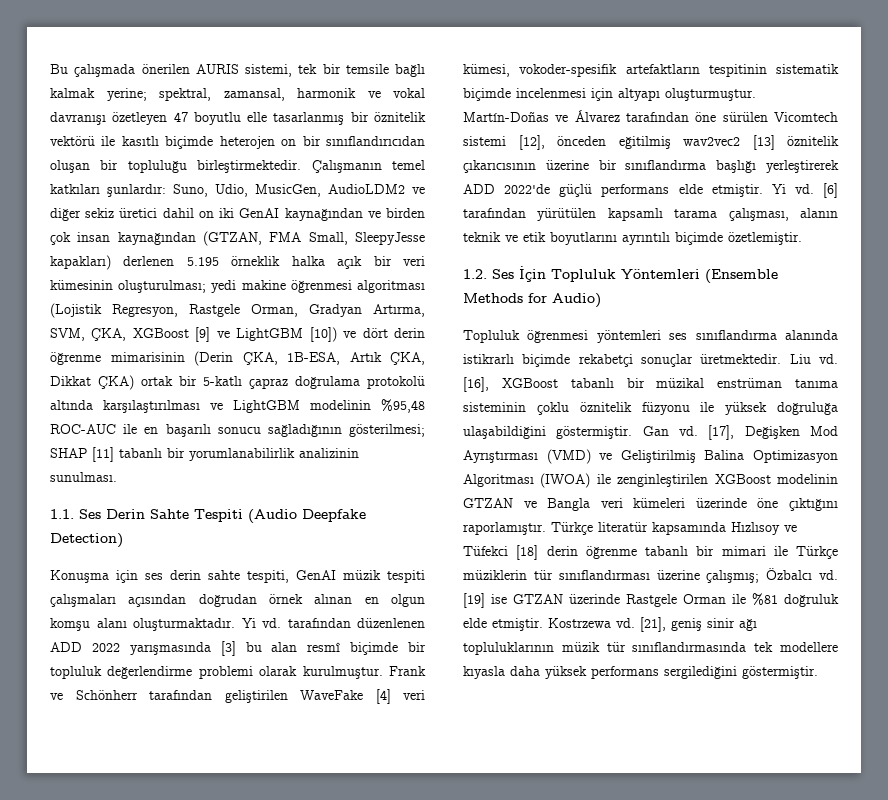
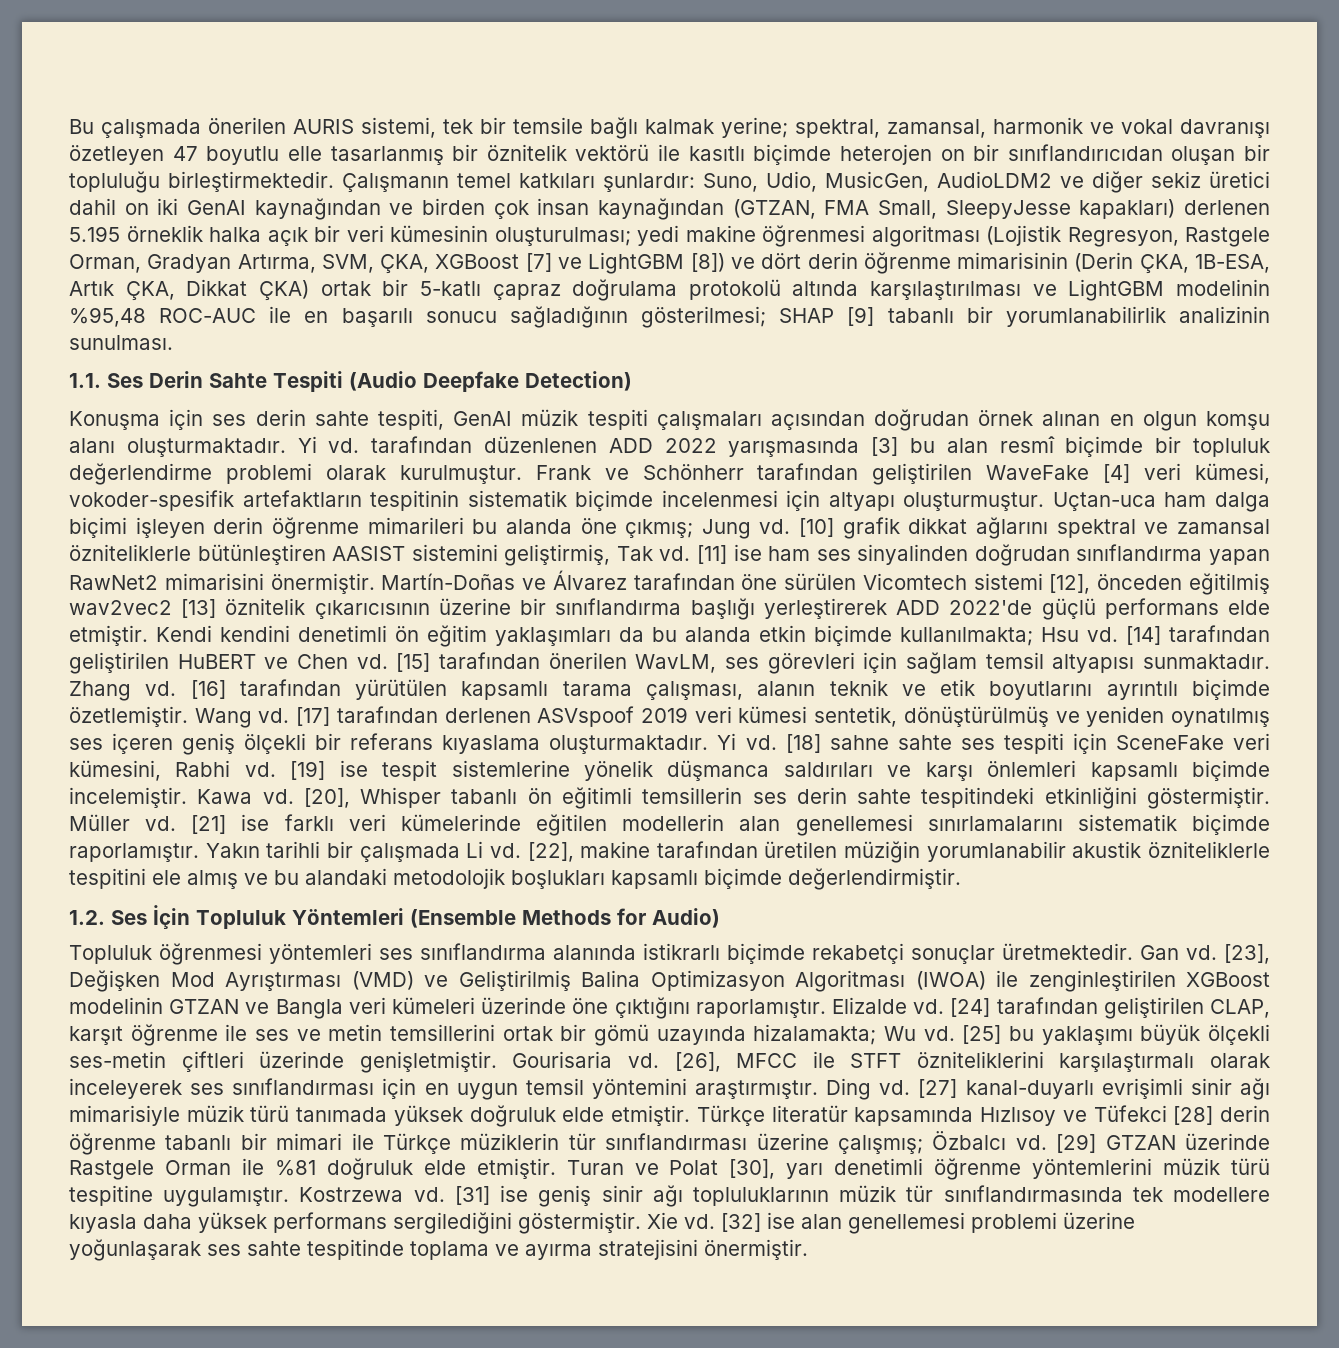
[195,327,337,342] [9] ve LightGBM [10]) -> [525,252,725,274] [7] ve LightGBM [8])
[92,447,114,462] [11] -> [847,307,875,326] [9]
(756, 94) none -> [1052,492,1270,512] [69,517,1270,539] [69,544,1270,566] [69,573,375,594] Uçtan-uca ham dalga biçimi işleyen derin öğrenme mimarileri bu alanda öne çıkmış; Jung vd. [10] grafik dikkat ağlarını spektral ve zamansal özniteliklerle bütünleştiren AASIST sistemini geliştirmiş, Tak vd. [11] ise ham ses sinyalinden doğrudan sınıflandırma yapan RawNet2 mimarisini önermiştir.
[771,183,838,198] Yi vd. [6] -> [156,625,1270,647] [69,652,1270,674] [69,680,226,701] Kendi kendini denetimli ön eğitim yaklaşımları da bu alanda etkin biçimde kullanılmakta; Hsu vd. [14] tarafından geliştirilen HuBERT ve Chen vd. [15] tarafından önerilen WavLM, ses görevleri için sağlam temsil altyapısı sunmaktadır. Zhang vd. [16]
(802, 238) none -> [194,706,1270,728] [69,733,1270,755] [69,760,1270,781] [69,787,1271,809] [69,814,1271,836] [69,841,1270,863] [69,868,961,890] Wang vd. [17] tarafından derlenen ASVspoof 2019 veri kümesi sentetik, dönüştürülmüş ve yeniden oynatılmış ses içeren geniş ölçekli bir referans kıyaslama oluşturmaktadır. Yi vd. [18] sahne sahte ses tespiti için SceneFake veri kümesini, Rabhi vd. [19] ise tespit sistemlerine yönelik düşmanca saldırıları ve karşı önlemleri kapsamlı biçimde incelemiştir. Kawa vd. [20], Whisper tabanlı ön eğitimli temsillerin ses derin sahte tespitindeki etkinliğini göstermiştir. Müller vd. [21] ise farklı veri kümelerinde eğitilen modellerin alan genellemesi sınırlamalarını sistematik biçimde raporlamıştır. Yakın tarihli bir çalışmada Li vd. [22], makine tarafından üretilen müziğin yorumlanabilir akustik özniteliklerle tespitini ele almış ve bu alandaki metodolojik boşlukları kapsamlı biçimde değerlendirmiştir.
[789,354,838,364] [463,377,838,392] [463,402,838,415] [463,426,633,439] Liu vd. [16], XGBoost tabanlı bir müzikal enstrüman tanıma sisteminin çoklu öznitelik füzyonu ile yüksek doğruluğa ulaşabildiğini göstermiştir. -> (1133, 951) none
[708,425,735,440] [17], -> [1224,944,1270,964] [23],
(546, 528) none -> [832,997,1271,1019] [69,1024,1270,1046] [69,1051,1271,1073] [69,1078,1271,1100] [69,1105,691,1127] Elizalde vd. [24] tarafından geliştirilen CLAP, karşıt öğrenme ile ses ve metin temsillerini ortak bir gömü uzayında hizalamakta; Wu vd. [25] bu yaklaşımı büyük ölçekli ses-metin çiftleri üzerinde genişletmiştir. Gourisaria vd. [26], MFCC ile STFT özniteliklerini karşılaştırmalı olarak inceleyerek ses sınıflandırması için en uygun temsil yöntemini araştırmıştır. Ding vd. [27] kanal-duyarlı evrişimli sinir ağı mimarisiyle müzik türü tanımada yüksek doğruluk elde etmiştir.
[516,545,539,560] [18] -> [1173,1106,1214,1125] [28]
[463,593,507,608] [19] ise -> [1056,1134,1097,1153] [29]
[548,617,666,632] Kostrzewa vd. [21], -> [566,1158,1270,1180] [69,1185,529,1207] Turan ve Polat [30], yarı denetimli öğrenme yöntemlerini müzik türü tespitine uygulamıştır. Kostrzewa vd. [31] ise
(818, 672) none -> [647,1212,1135,1234] [69,1239,808,1261] Xie vd. [32] ise alan genellemesi problemi üzerine yoğunlaşarak ses sahte tespitinde toplama ve ayırma stratejisini önermiştir.

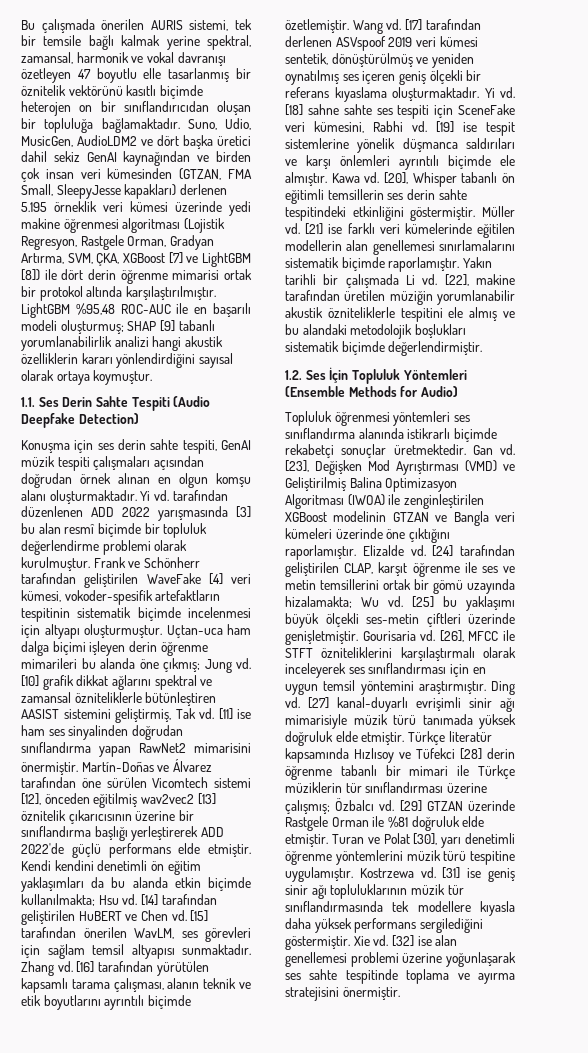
[721,117,788,138] yerine; -> [166,36,200,50] yerine
[575,144,680,161] vektörü ile -> [68,85,123,96] vektörünü
[69,171,695,193] topluluğu birleştirmektedir. Çalışmanın temel katkıları şunlardır: -> [44,118,180,133] topluluğa bağlamaktadır.
[1092,171,1270,193] [69,198,179,215] diğer sekiz üretici dahil on iki -> [157,135,251,149] [21,151,80,162] dört başka üretici dahil sekiz
[598,198,724,220] kaynağından -> [80,168,173,179] veri kümesinden
[209,225,631,246] halka açık bir veri kümesinin oluşturulması; -> [103,201,222,212] veri kümesi üzerinde
[730,257,755,269] ve -> [44,269,57,280] ile
[957,252,1270,274] [69,279,1270,301] mimarisinin (Derin ÇKA, 1B-ESA, Artık ÇKA, Dikkat ÇKA) ortak bir 5-katlı çapraz doğrulama protokolü altında karşılaştırılması ve LightGBM modelinin -> [172,269,252,280] [21,286,216,301] [21,303,70,318] mimarisi ortak bir protokol altında karşılaştırılmıştır. LightGBM
[425,306,1271,328] [69,335,173,350] sonucu sağladığının gösterilmesi; SHAP [9] tabanlı bir yorumlanabilirlik analizinin sunulması. -> [21,320,215,334] [21,336,223,351] [21,353,233,368] [21,370,153,385] modeli oluşturmuş; SHAP [9] tabanlı yorumlanabilirlik analizi hangi akustik özelliklerin kararı yönlendirdiğini sayısal olarak ortaya koymuştur.
[1090,760,1270,781] [69,787,187,808] kapsamlı biçimde incelemiştir. -> [399,155,515,170] [285,172,327,186] ayrıntılı biçimde ele almıştır.
[611,870,698,889] kapsamlı -> [285,341,339,352] sistematik

